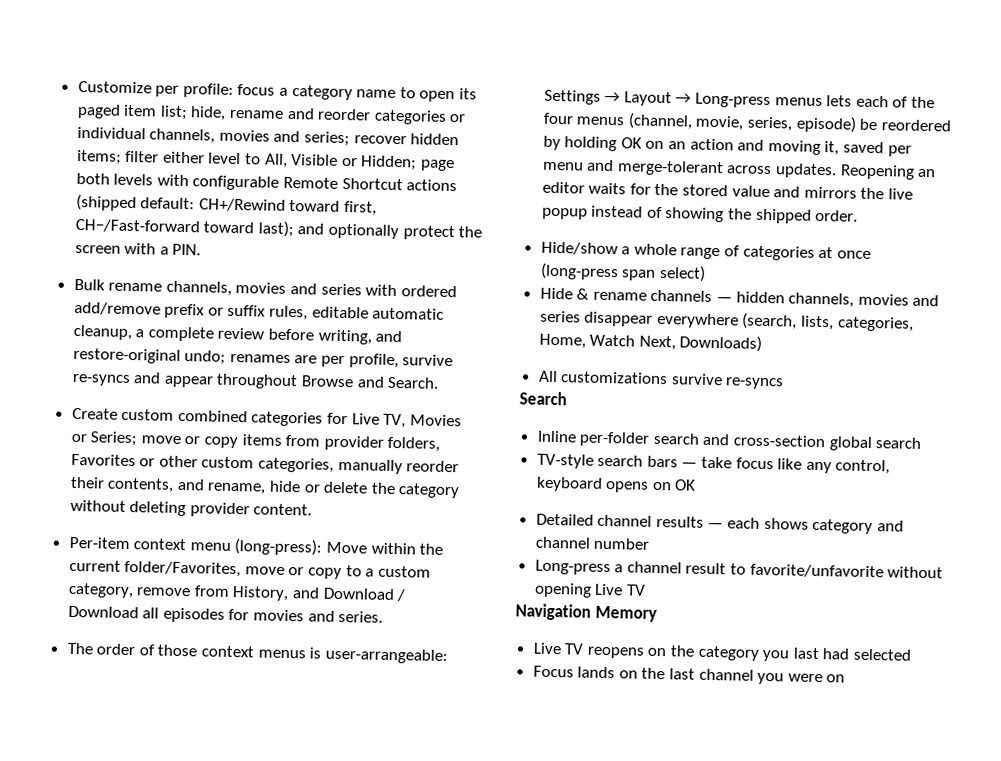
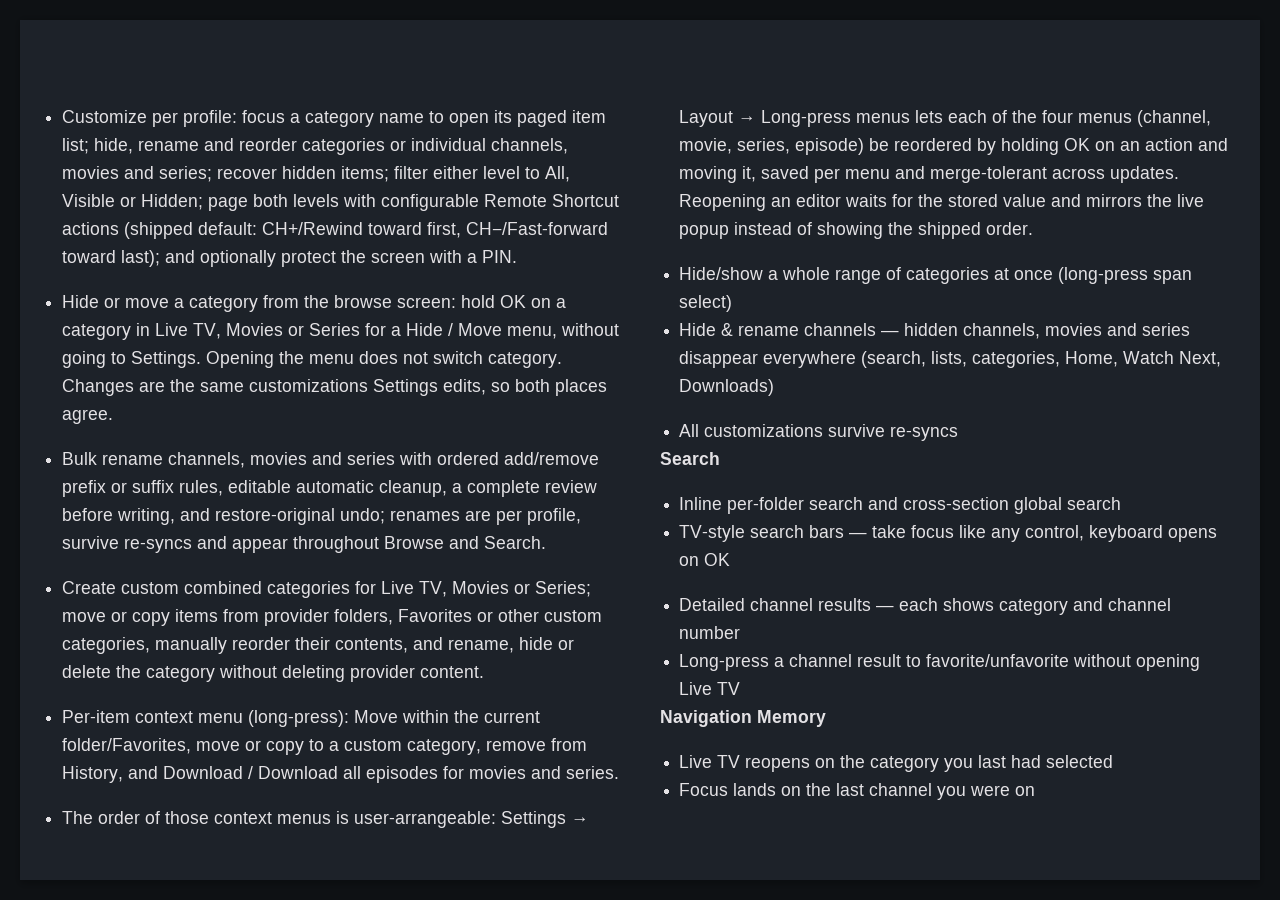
(202, 249) none -> [62,295,567,312] [62,323,620,340] [62,351,563,368] [62,379,608,396] [62,409,114,424] // Hide or move a category from the browse screen: hold OK on a category in Live TV, Movies or Series for a Hide / Move menu, without going to Settings. Opening the menu does not switch category. Changes are the same customizations Settings edits, so both places agree.

